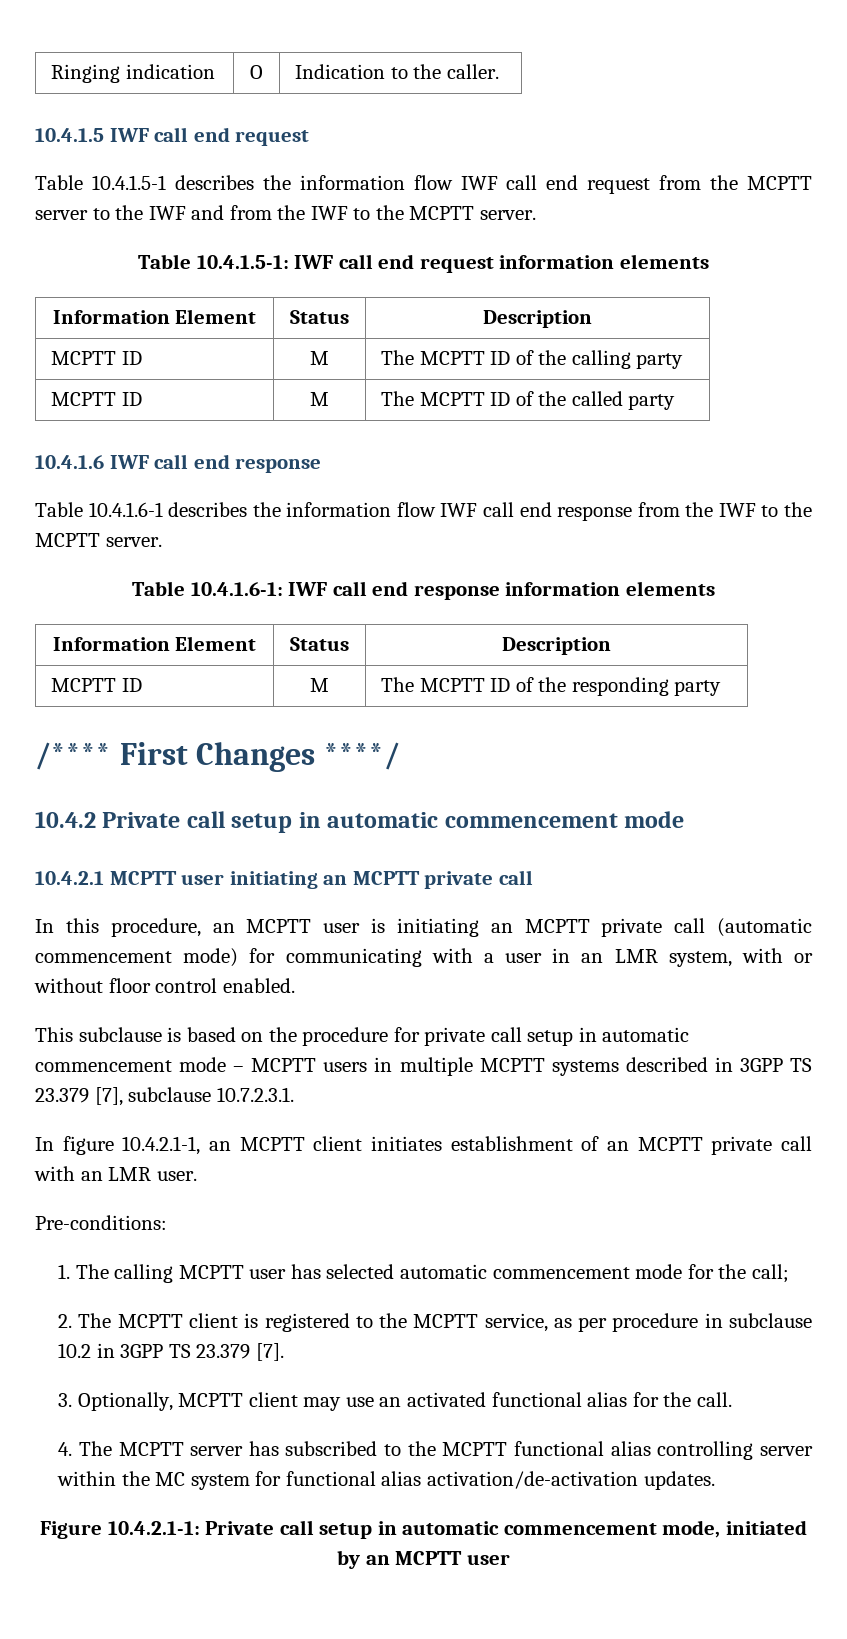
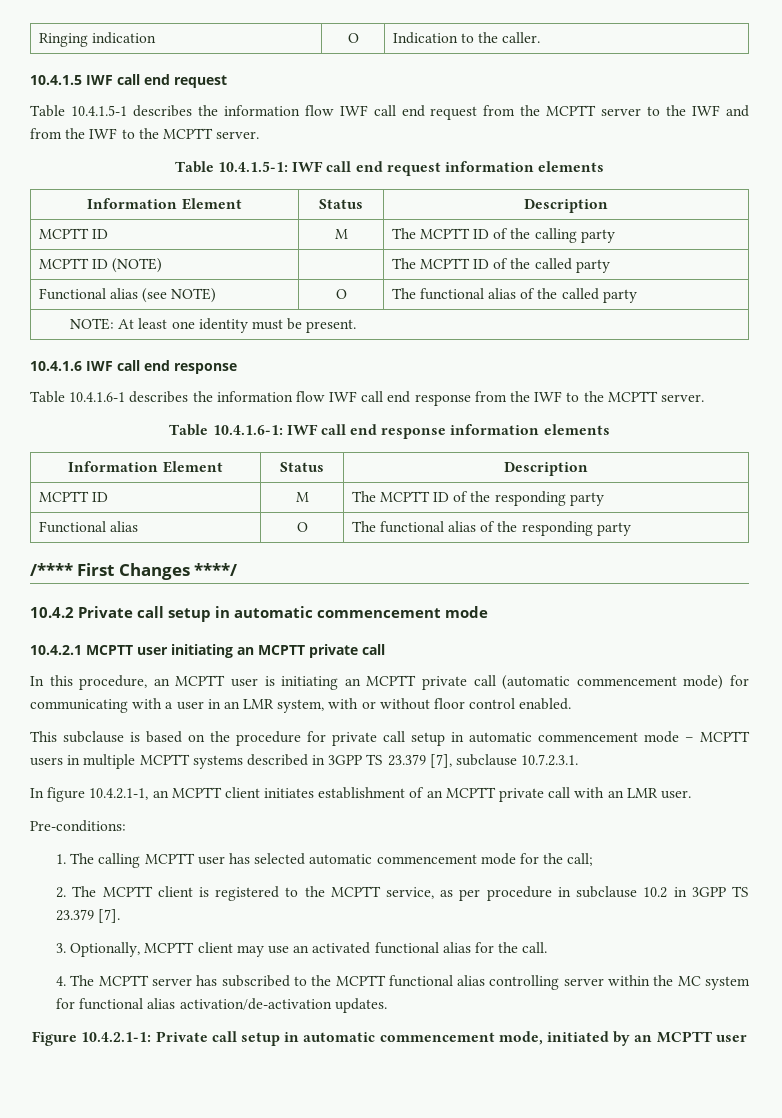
[310,392,329,406] | M -> [112,258,163,273] (NOTE) |
(676, 402) none -> [38,288,217,303] [335,289,347,299] [391,288,637,303] [70,318,357,333] // Functional alias (see NOTE) | O | The functional alias of the called party // NOTE: At least one identity must be present.
(722, 688) none -> [38,521,138,533] [296,522,308,532] [351,521,631,536] // Functional alias | O | The functional alias of the responding party

